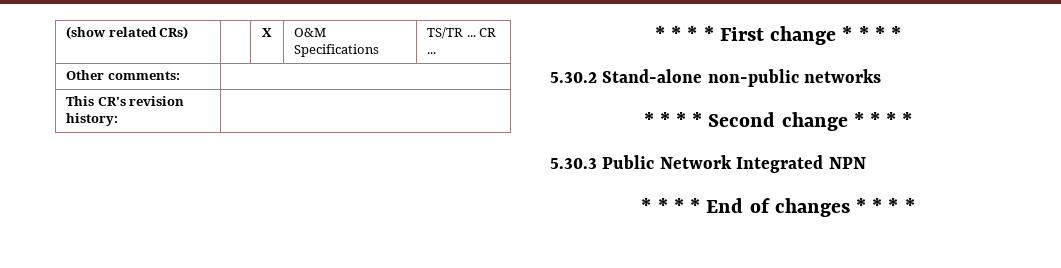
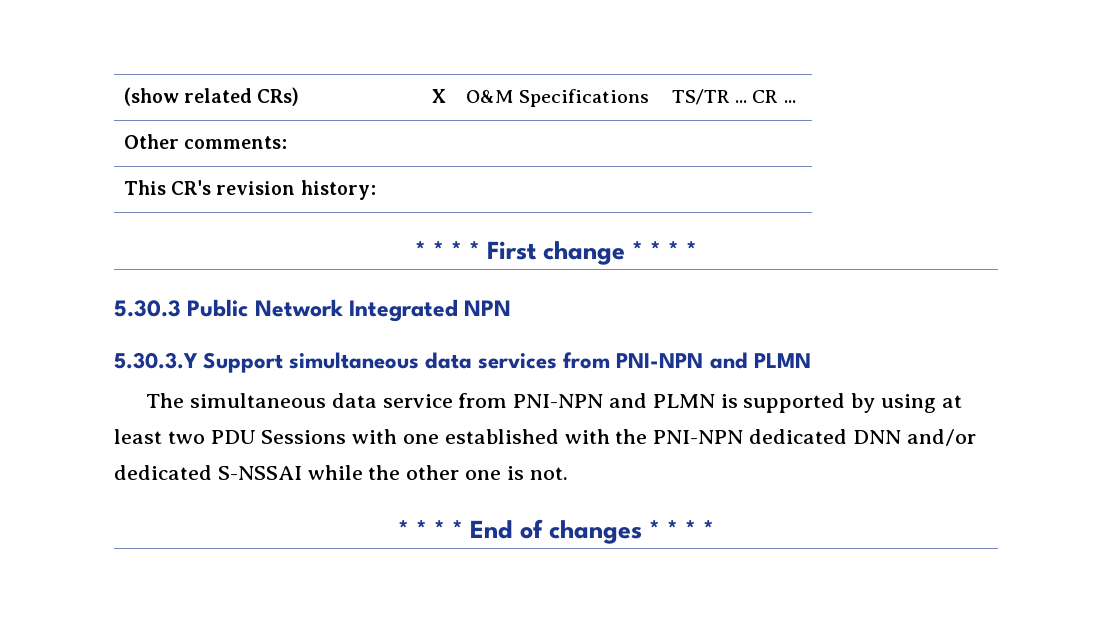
[550,69,882,87] [643,112,913,131] // 5.30.2 Stand-alone non-public networks // * * * * Second change * * * * -> (698, 250) none
(866, 163) none -> [114,352,811,373] [146,393,962,413] [114,429,976,446] [114,465,568,480] // 5.30.3.Y Support simultaneous data services from PNI-NPN and PLMN // The simultaneous data service from PNI-NPN and PLMN is supported by using at least two PDU Sessions with one established with the PNI-NPN dedicated DNN and/or dedicated S-NSSAI while the other one is not.

